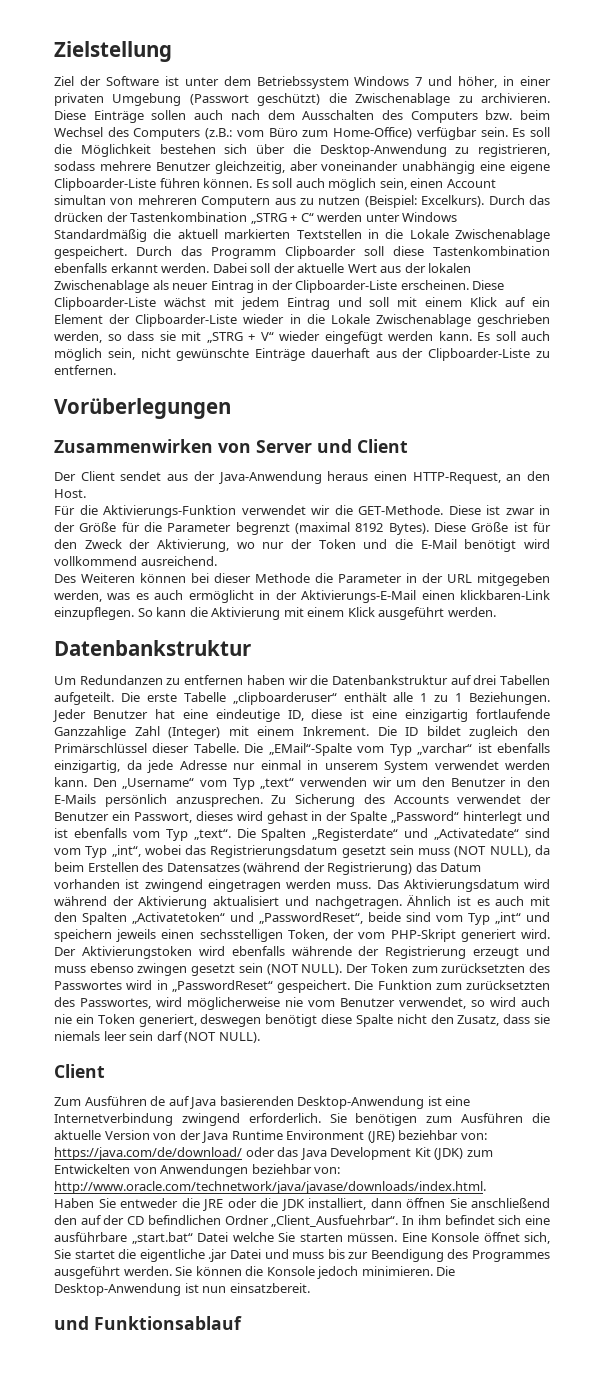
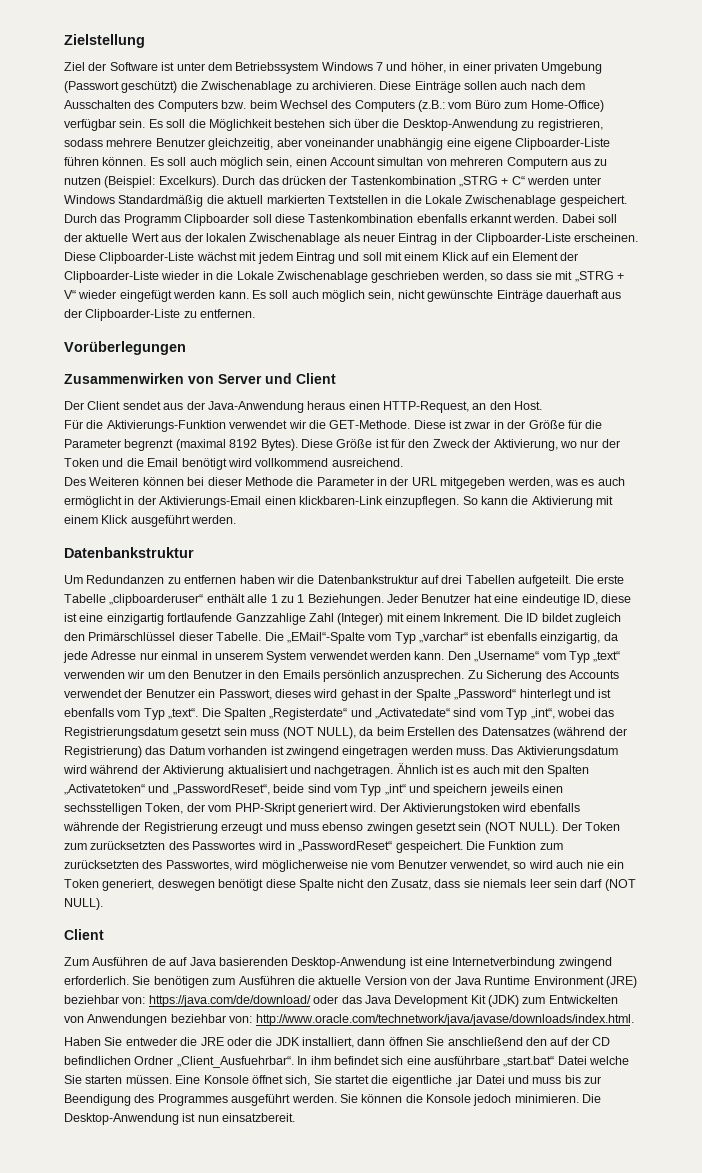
[420,539,457,549] E-Mail -> [147,458,179,467] Email
[301,590,417,603] Aktivierungs-E-Mail -> [159,496,262,508] Aktivierungs-Email
[54,794,96,804] E-Mails -> [282,670,320,679] Emails
[54,1316,242,1330] // und Funktionsablauf -> (296, 1117) none

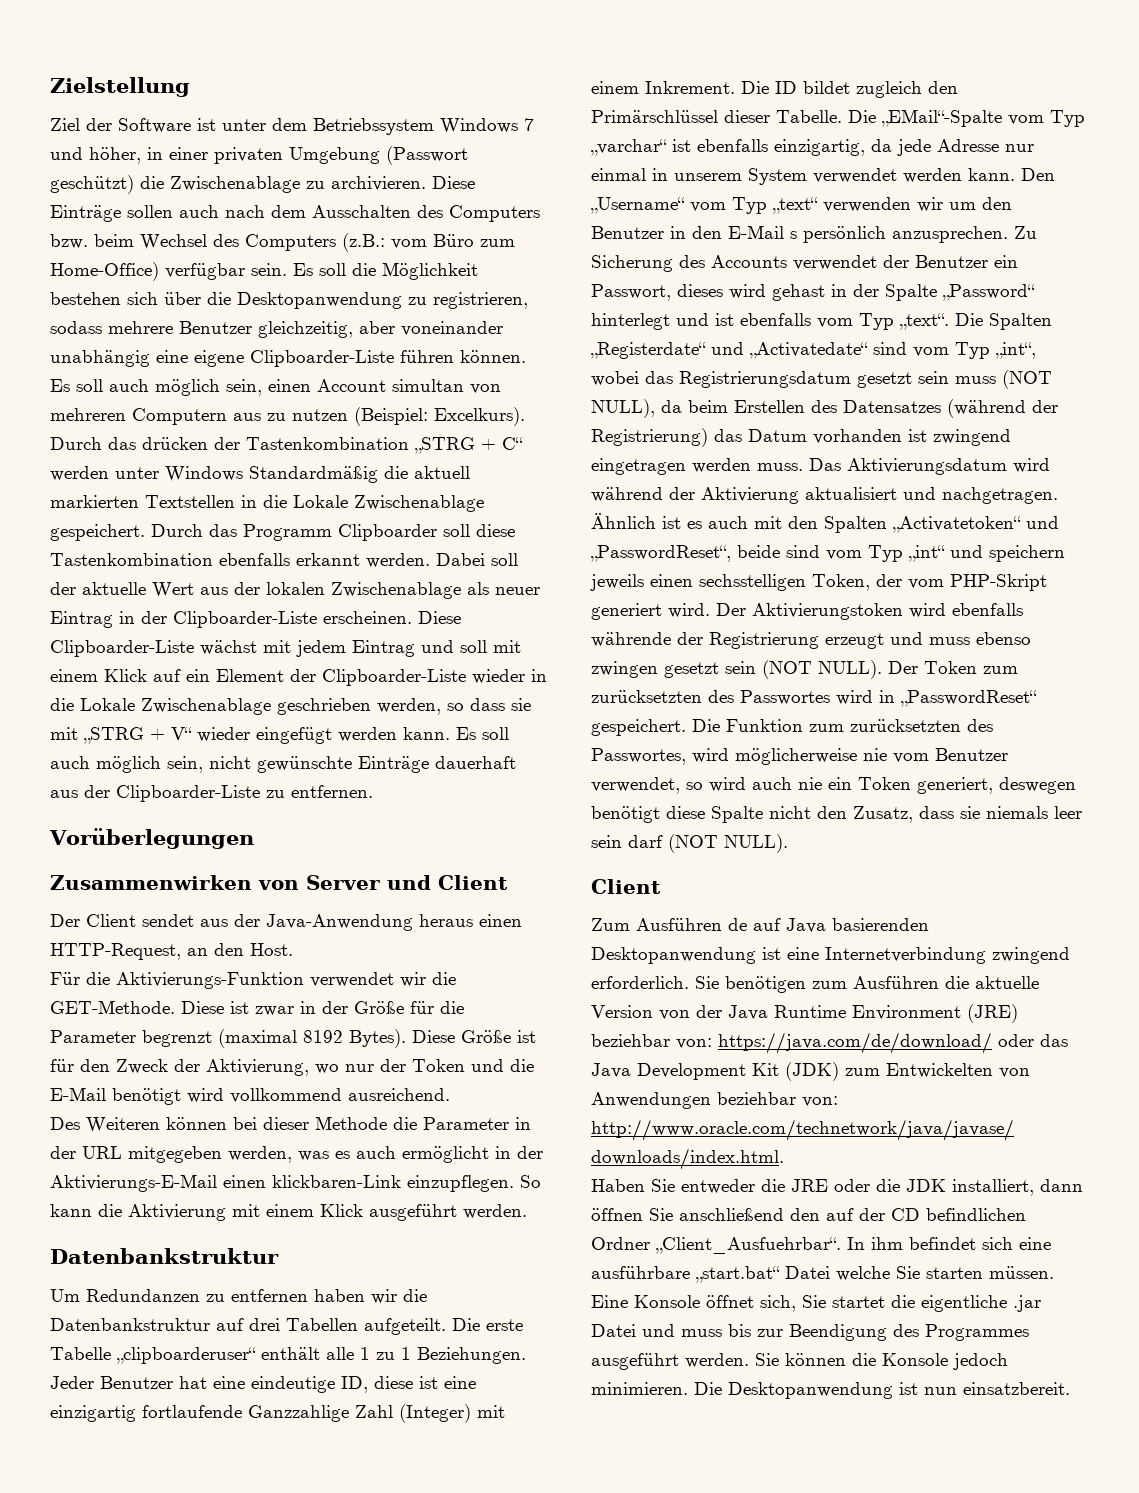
[402,119,518,131] Desktop-Anwendung -> [237,292,402,309] Desktopanwendung
[147,458,179,467] Email -> [50,1087,106,1101] E-Mail
[159,496,262,508] Aktivierungs-Email -> [50,1174,217,1192] Aktivierungs-E-Mail
[282,670,320,679] Emails -> [728,225,797,239] E-Mail s
[291,957,407,969] Desktop-Anwendung -> [591,947,756,964] Desktopanwendung
[64,1113,179,1125] Desktop-Anwendung -> [728,1382,893,1399] Desktopanwendung

